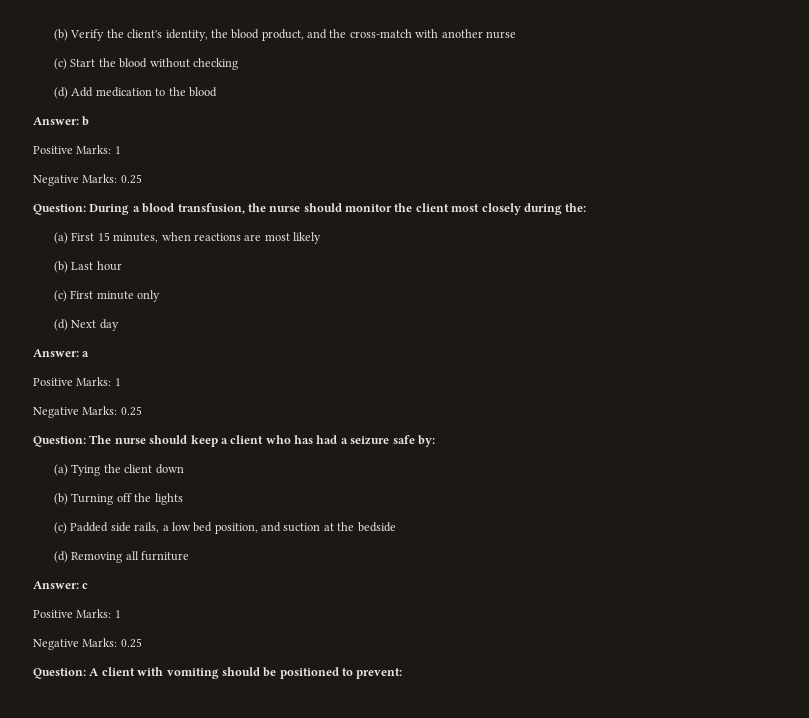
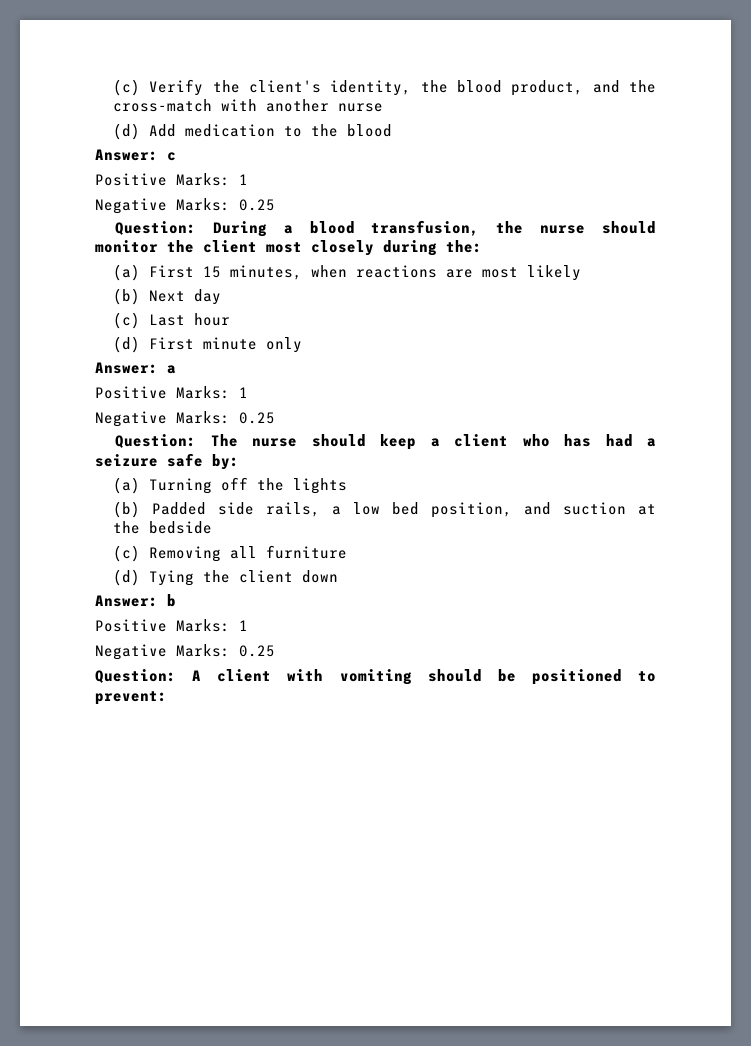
[54,29,69,41] (b) -> [113,79,141,96] (c)
[54,58,238,70] // (c) Start the blood without checking -> (384, 107) none
[82,116,90,126] b -> [167,152,176,161] c
(69, 267) none -> [149,289,222,305] [113,312,141,329] Next day // (c)
[54,290,68,302] (c) -> [113,336,141,353] (d)
[54,319,119,331] // (d) Next day -> (303, 345) none
[71,464,184,476] [54,493,69,505] Tying the client down // (b) -> (141, 485) none
[54,522,68,534] (c) -> [113,501,141,518] (b)
[54,551,69,563] (d) -> [113,545,141,562] (c)
[33,581,89,589] // Answer: c -> [113,569,339,586] [95,594,176,607] // (d) Tying the client down // Answer: b

